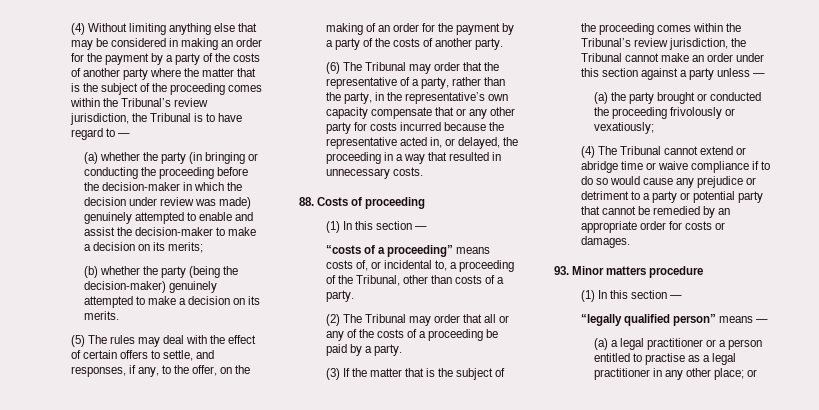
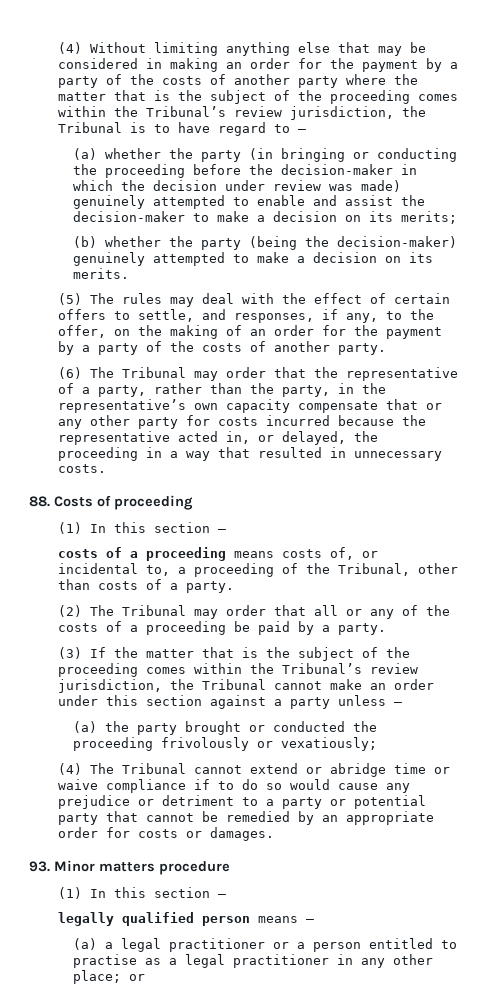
[325,245,453,257] “costs of a proceeding” -> [58,547,227,561] costs of a proceeding
[580,314,716,326] “legally qualified person” -> [58,912,251,926] legally qualified person

